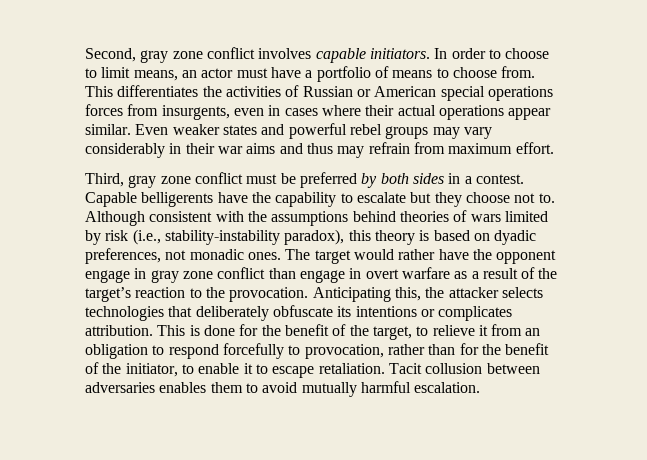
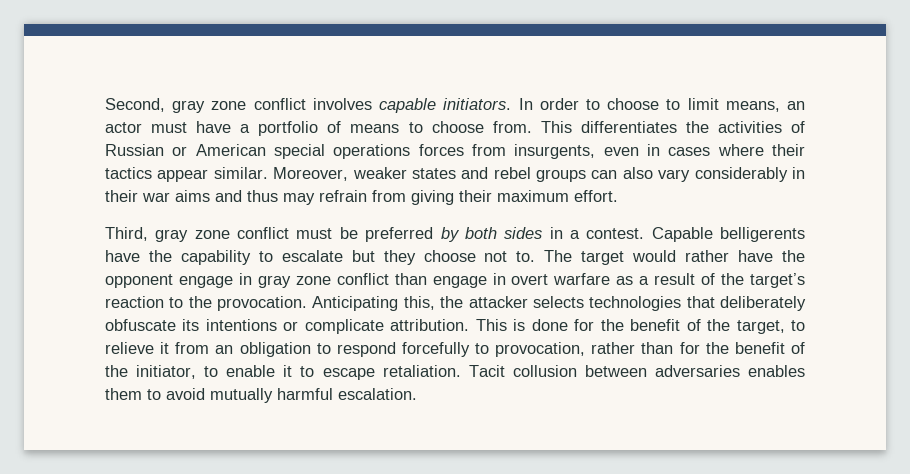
[397,105,504,120] actual operations -> [105,167,152,179] tactics
[135,124,169,135] Even -> [273,167,349,181] Moreover,
[288,123,347,139] powerful -> (489, 173) none
[432,127,460,139] may -> [591,167,653,179] can also
(445, 148) none -> [411,190,492,205] giving their
[85,210,548,226] [85,229,537,245] [85,248,281,264] Although consistent with the assumptions behind theories of wars limited by risk (i.e., stability-instability paradox), this theory is based on dyadic preferences, not monadic ones. -> (536, 256) none
[438,306,513,321] complicates -> [304,319,384,334] complicate

